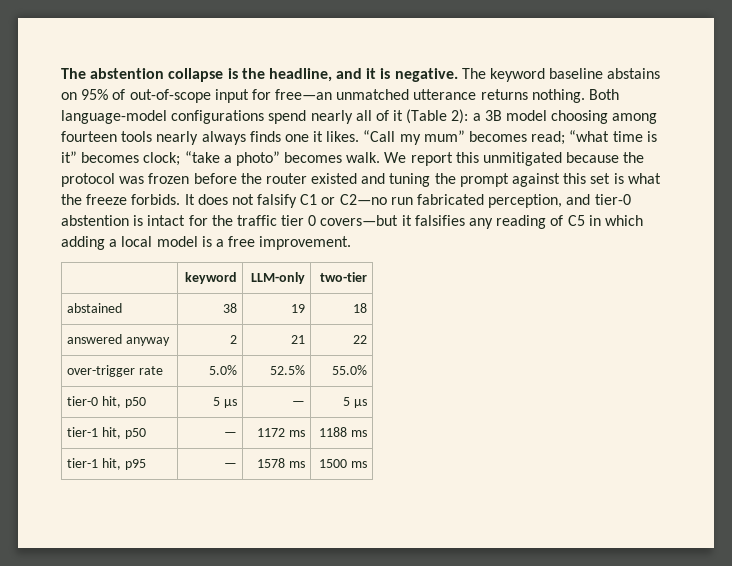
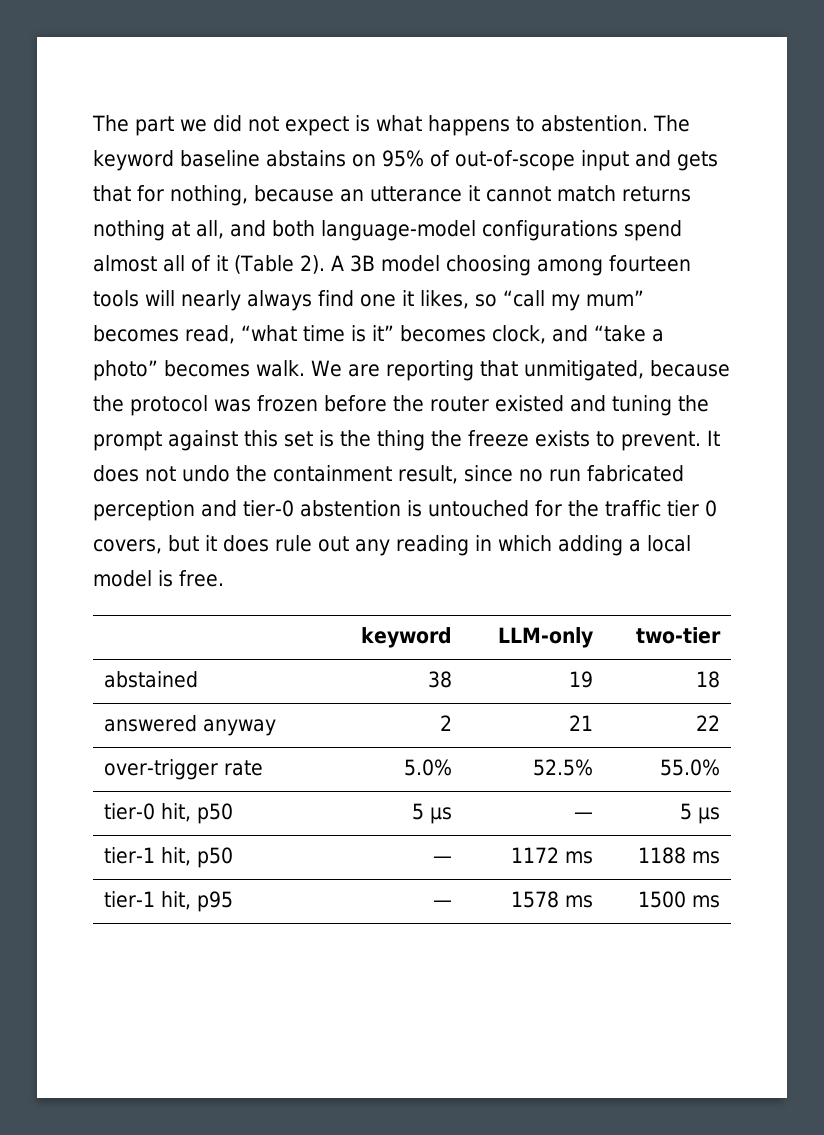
[61,68,458,82] The abstention collapse is the headline, and it is negative. -> [92,115,648,136] The part we did not expect is what happens to abstention.
[251,89,620,103] for free—an unmatched utterance returns nothing. Both -> [634,150,718,171] [93,185,691,206] [93,220,315,241] and gets that for nothing, because an utterance it cannot match returns nothing at all, and both
[310,110,353,124] nearly -> [93,255,157,272] almost
[451,109,481,124] 2): a -> [299,255,344,274] 2). A
(153, 136) none -> [145,290,175,306] will
[249,131,281,142] finds -> [318,290,354,307] find
[326,130,396,142] likes. “Call -> [420,290,545,309] likes, so “call
[531,131,566,145] read; -> [185,325,235,344] read,
[143,152,181,166] clock; -> [491,325,588,344] clock, and
[410,152,563,166] report this unmitigated -> [347,360,644,381] are reporting that unmitigated,
[627,173,661,184] [61,194,387,208] what the freeze forbids. It does not falsify C1 or C2—no -> [340,430,720,451] [93,465,543,484] the thing the freeze exists to prevent. It does not undo the containment result, since no
[488,194,563,208] perception, -> [93,500,195,521] perception
[147,215,186,226] intact -> [427,500,529,517] untouched
[320,215,585,229] covers—but it falsifies any reading of C5 -> [93,535,469,556] covers, but it does rule out any reading
[215,236,352,250] a free improvement. -> [179,570,224,587] free.

